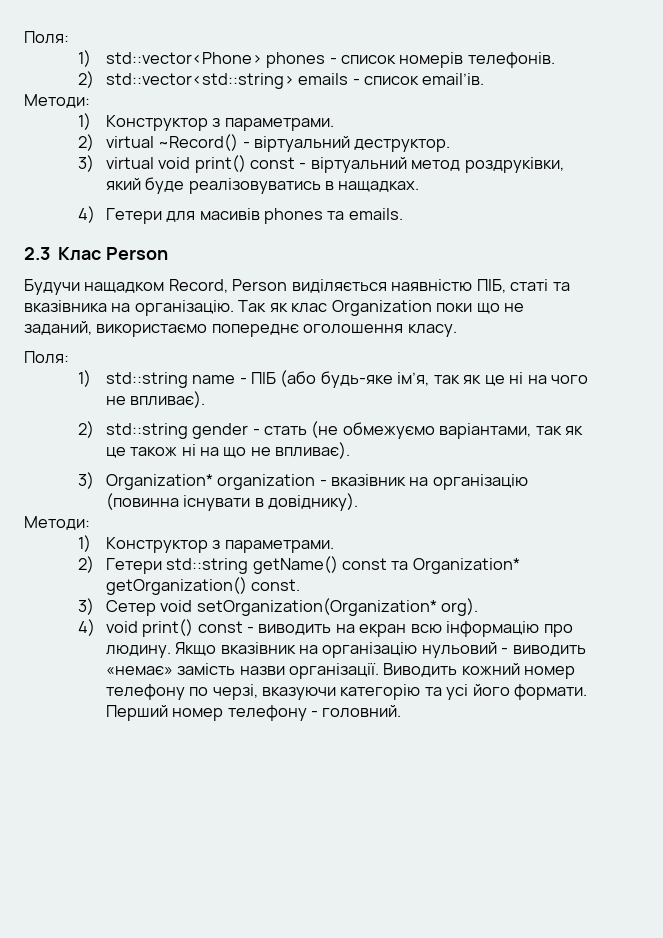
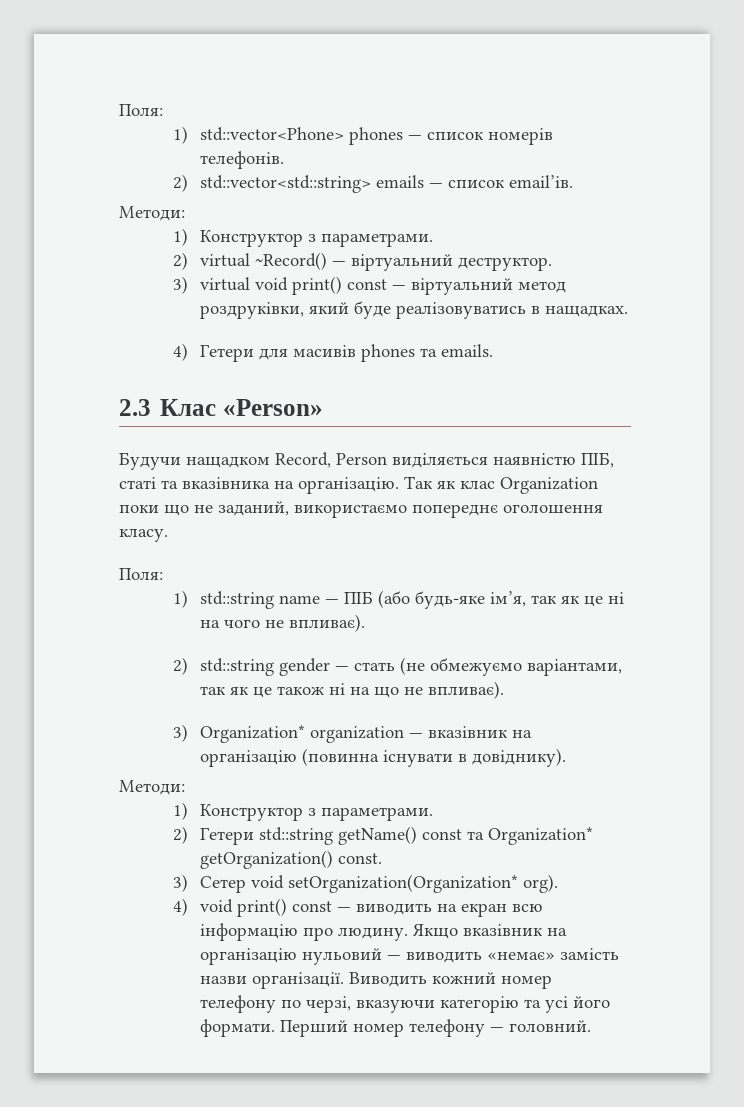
[329,58,337,64] - -> [408,135,423,140] —
[352,79,360,85] - -> [429,183,444,188] —
[242,142,250,148] - -> [332,261,347,266] —
[299,163,307,169] - -> [392,285,407,290] —
[106,247,169,260] Person -> [223,399,323,416] «Person»
[239,378,247,384] - -> [325,599,340,604] —
[252,429,260,435] - -> [335,666,350,671] —
[319,480,327,486] - -> [409,733,424,738] —
[246,627,254,633] - -> [337,907,352,912] —
[501,648,509,654] - -> [387,955,402,960] —
[310,711,318,717] - -> [490,1027,505,1032] —

